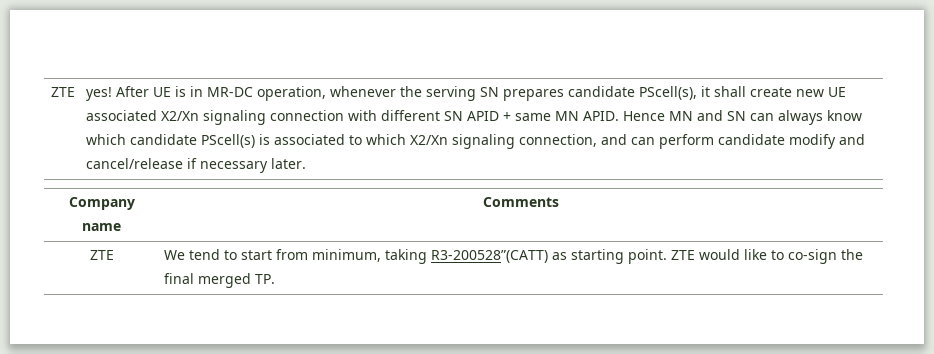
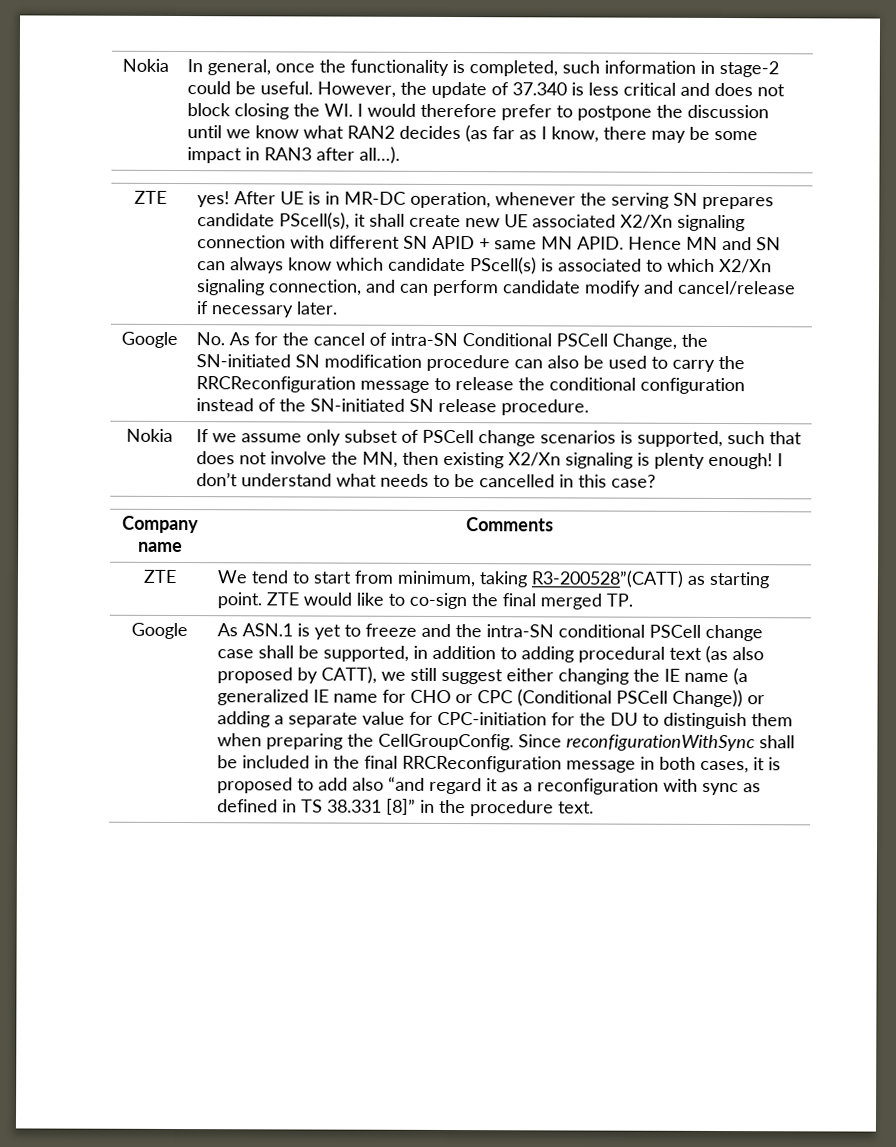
(50, 92) none -> [121,58,169,72] [186,59,779,78] [186,81,785,99] [186,103,769,121] [186,125,758,143] [186,146,400,164] Nokia | In general, once the functionality is completed, such information in stage-2 could be useful. However, the update of 37.340 is less critical and does not block closing the WI. I would therefore prefer to postpone the discussion until we know what RAN2 decides (as far as I know, there may be some impact in RAN3 after all…). //
(306, 163) none -> [120,331,178,349] [195,332,708,350] [195,354,745,372] [195,376,745,395] [195,398,589,416] [125,428,173,442] [195,429,802,448] [195,451,783,470] [195,472,656,488] // Google | No. As for the cancel of intra-SN Conditional PSCell Change, the SN-initiated SN modification procedure can also be used to carry the RRCReconfiguration message to release the conditional configuration instead of the SN-initiated SN release procedure. // Nokia | If we assume only subset of PSCell change scenarios is supported, such that does not involve the MN, then existing X2/Xn signaling is plenty enough! I don’t understand what needs to be cancelled in this case?
(275, 279) none -> [130,622,188,640] [216,623,763,642] [216,645,764,664] [216,666,748,686] [216,689,765,708] [216,711,793,730] [216,733,795,752] [216,755,781,774] [216,776,761,796] [216,798,594,817] // Google | As ASN.1 is yet to freeze and the intra-SN conditional PSCell change case shall be supported, in addition to adding procedural text (as also proposed by CATT), we still suggest either changing the IE name (a generalized IE name for CHO or CPC (Conditional PSCell Change)) or adding a separate value for CPC-initiation for the DU to distinguish them when preparing the CellGroupConfig. Since reconfigurationWithSync shall be included in the final RRCReconfiguration message in both cases, it is proposed to add also “and regard it as a reconfiguration with sync as defined in TS 38.331 [8]” in the procedure text.

